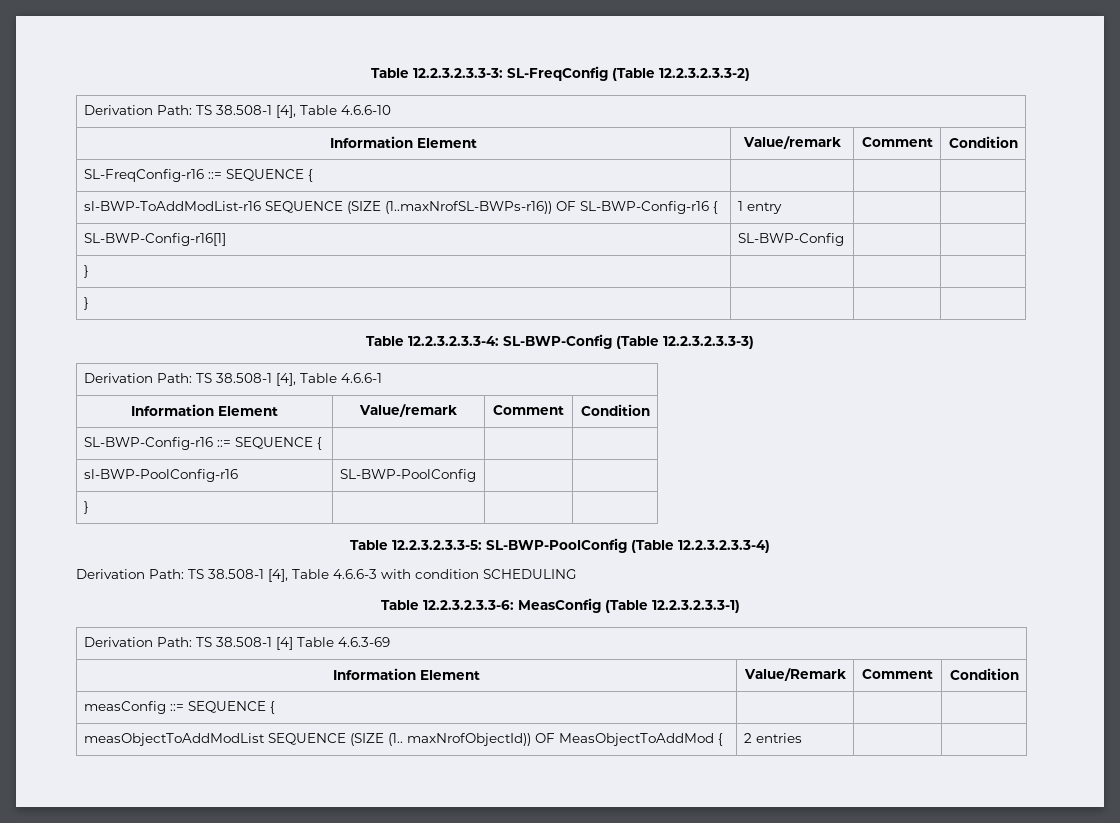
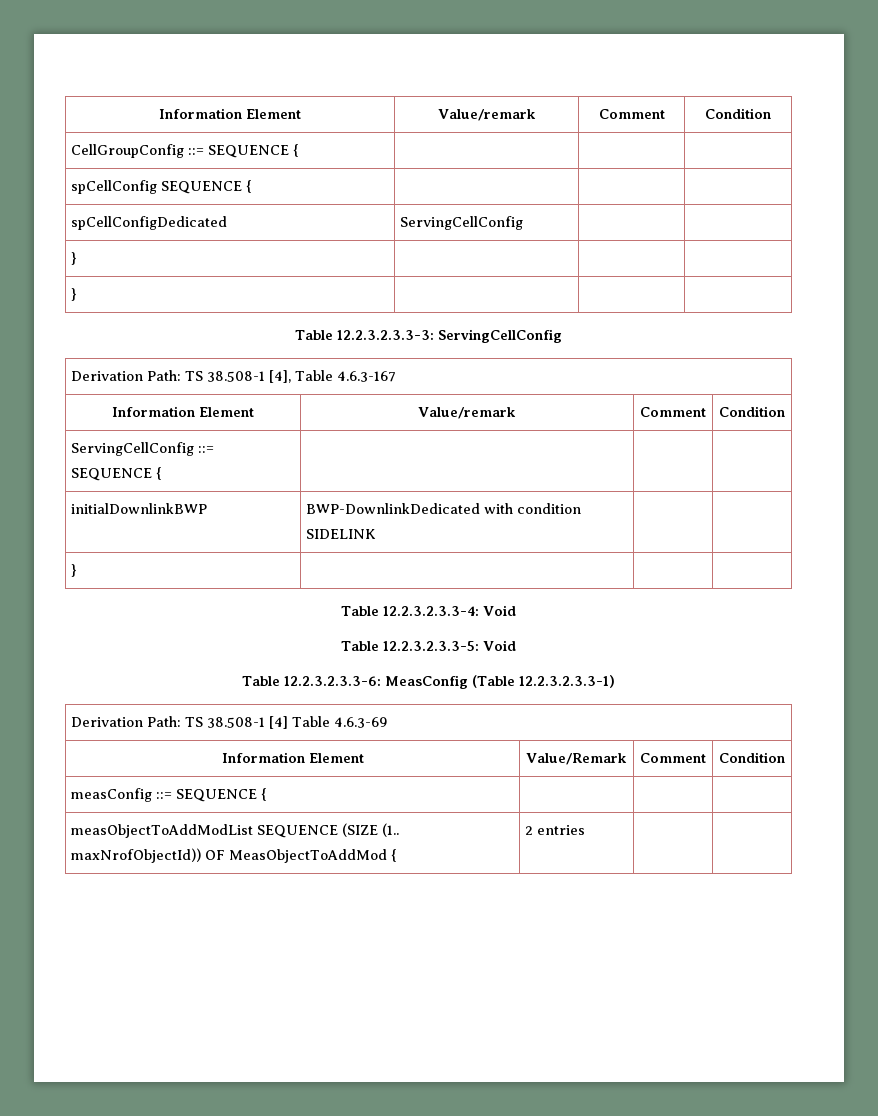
[370,66,750,81] [83,105,391,118] [330,136,477,148] [742,136,841,149] [861,137,933,147] [948,136,1018,148] [83,169,313,182] [83,201,718,214] [737,201,782,214] [83,233,226,246] [737,233,844,246] Table 12.2.3.2.3.3-3: SL-FreqConfig (Table 12.2.3.2.3.3-2) // Derivation Path: TS 38.508-1 [4], Table 4.6.6-10 // Information Element | Value/remark | Comment | Condition // SL-FreqConfig-r16 ::= SEQUENCE { | | | // sl-BWP-ToAddModList-r16 SEQUENCE (SIZE (1..maxNrofSL-BWPs-r16)) OF SL-BWP-Config-r16 { | 1 entry | | // SL-BWP-Config-r16[1] | SL-BWP-Config -> [159,108,301,119] [437,109,536,121] [598,109,665,119] [705,108,771,119] [70,144,299,158] [70,180,252,194] [70,216,227,230] [399,216,523,230] Information Element | Value/remark | Comment | Condition // CellGroupConfig ::= SEQUENCE { | | | // spCellConfig SEQUENCE { | | | // spCellConfigDedicated | ServingCellConfig
[408,334,754,349] [83,373,382,386] [131,404,278,416] [359,404,458,417] [493,405,564,415] [580,404,650,416] [83,437,322,450] [83,469,238,482] [339,469,476,482] [83,501,89,514] [350,538,770,553] [76,569,576,582] 12.2.3.2.3.3-4: SL-BWP-Config (Table 12.2.3.2.3.3-3) // Derivation Path: TS 38.508-1 [4], Table 4.6.6-1 // Information Element | Value/remark | Comment | Condition // SL-BWP-Config-r16 ::= SEQUENCE { | | | // sl-BWP-PoolConfig-r16 | SL-BWP-PoolConfig | | // } | | | // Table 12.2.3.2.3.3-5: SL-BWP-PoolConfig (Table 12.2.3.2.3.3-4) // Derivation Path: TS 38.508-1 [4], Table 4.6.6-3 with condition SCHEDULING -> [336,329,562,343] [70,370,396,383] [112,406,254,417] [418,407,516,419] [640,407,706,417] [719,406,785,417] [70,442,214,456] [70,467,162,481] [70,503,207,514] [305,503,581,514] [305,529,376,539] [70,564,77,577] [341,605,516,616] [341,640,516,651] 12.2.3.2.3.3-3: ServingCellConfig // Derivation Path: TS 38.508-1 [4], Table 4.6.3-167 // Information Element | Value/remark | Comment | Condition // ServingCellConfig ::= SEQUENCE { | | | // initialDownlinkBWP | BWP-DownlinkDedicated with condition SIDELINK | | // } | | | // Table 12.2.3.2.3.3-4: Void // Table 12.2.3.2.3.3-5: Void

